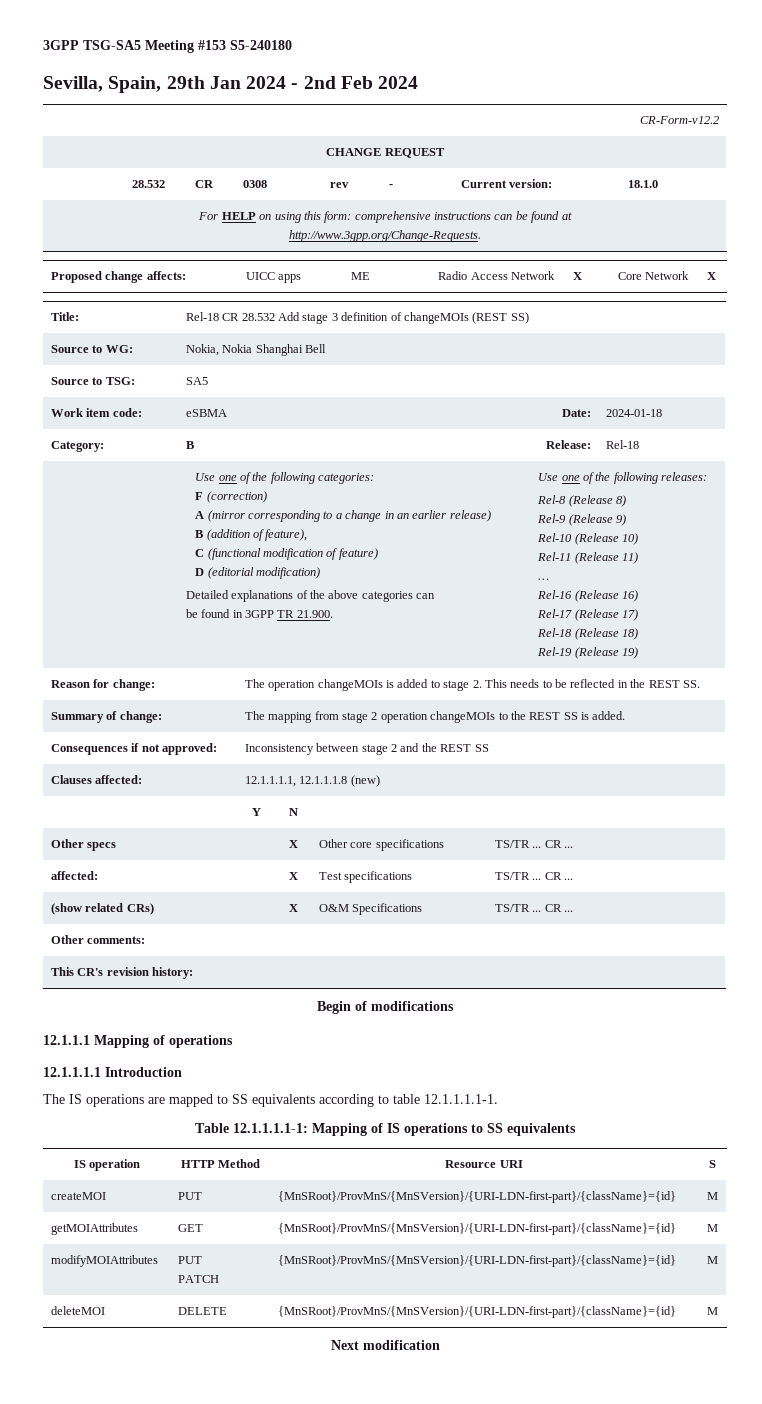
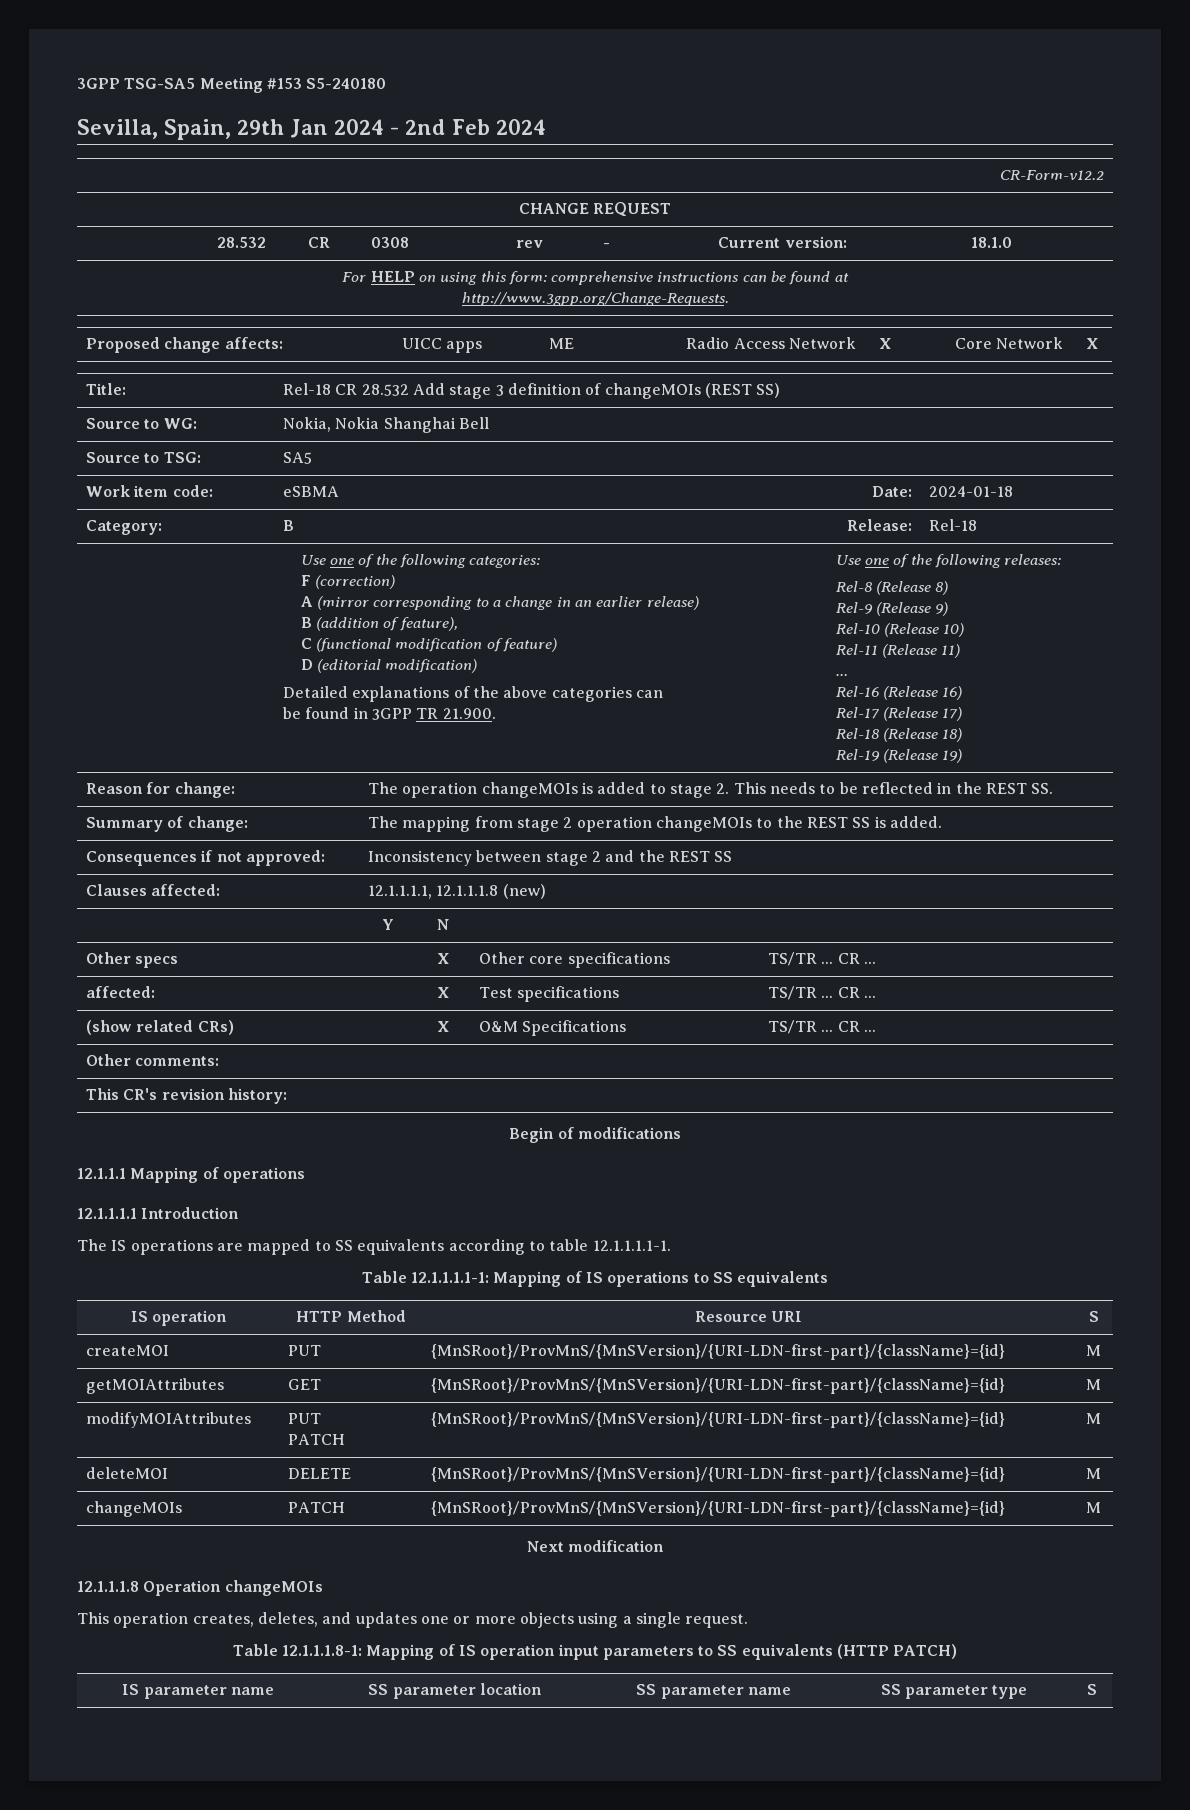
[330,1340,440,1350] // Next modification -> [86,1501,183,1517] [288,1502,346,1513] [431,1501,1006,1517] [1086,1502,1101,1513] [526,1540,665,1552] [77,1580,323,1596] [77,1612,749,1628] [232,1644,958,1660] [122,1684,274,1699] [368,1683,542,1699] [636,1684,791,1699] [880,1684,1028,1699] [1087,1684,1097,1695] // changeMOIs | PATCH | {MnSRoot}/ProvMnS/{MnSVersion}/{URI-LDN-first-part}/{className}={id} | M // Next modification // 12.1.1.1.8 Operation changeMOIs // This operation creates, deletes, and updates one or more objects using a single request. // Table 12.1.1.1.8-1: Mapping of IS operation input parameters to SS equivalents (HTTP PATCH) // IS parameter name | SS parameter location | SS parameter name | SS parameter type | S

